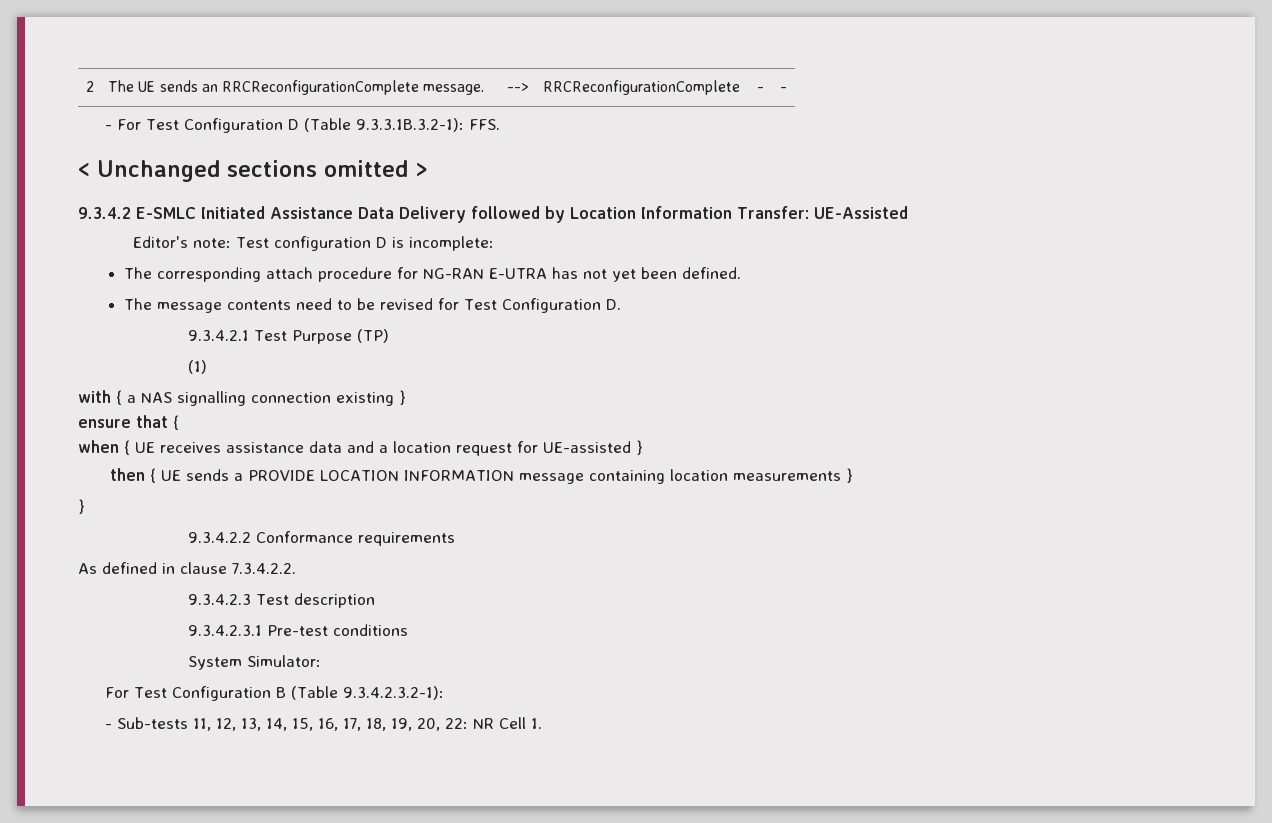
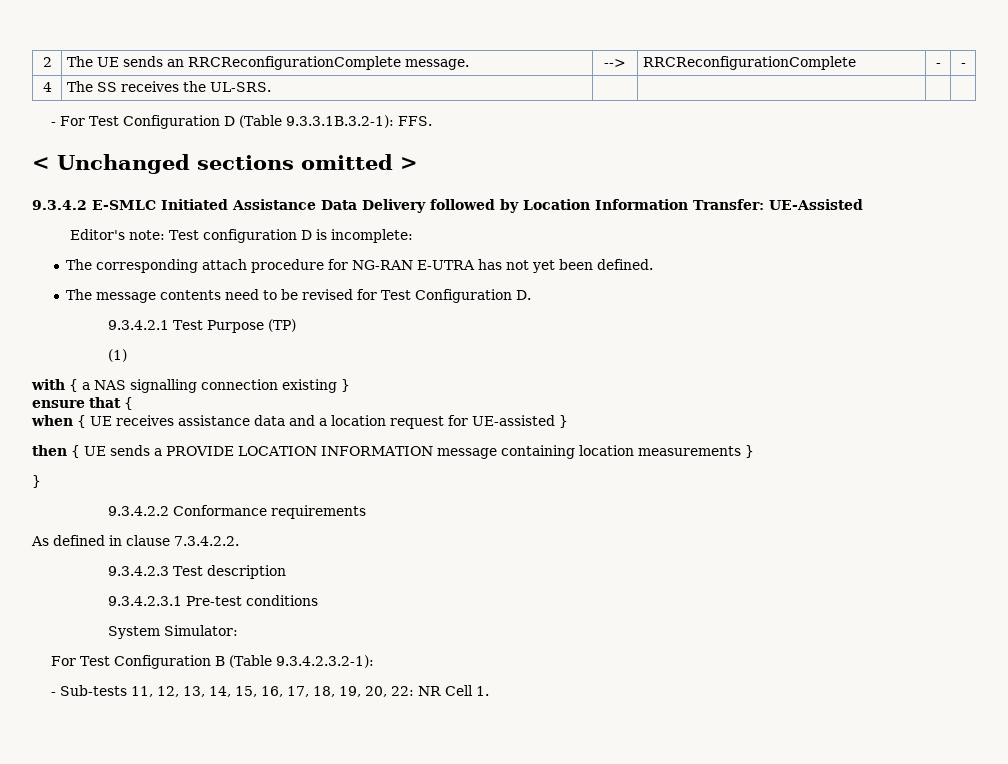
(787, 89) none -> [42,82,52,92] [67,81,272,92] // 4 | The SS receives the UL-SRS. | | | |

